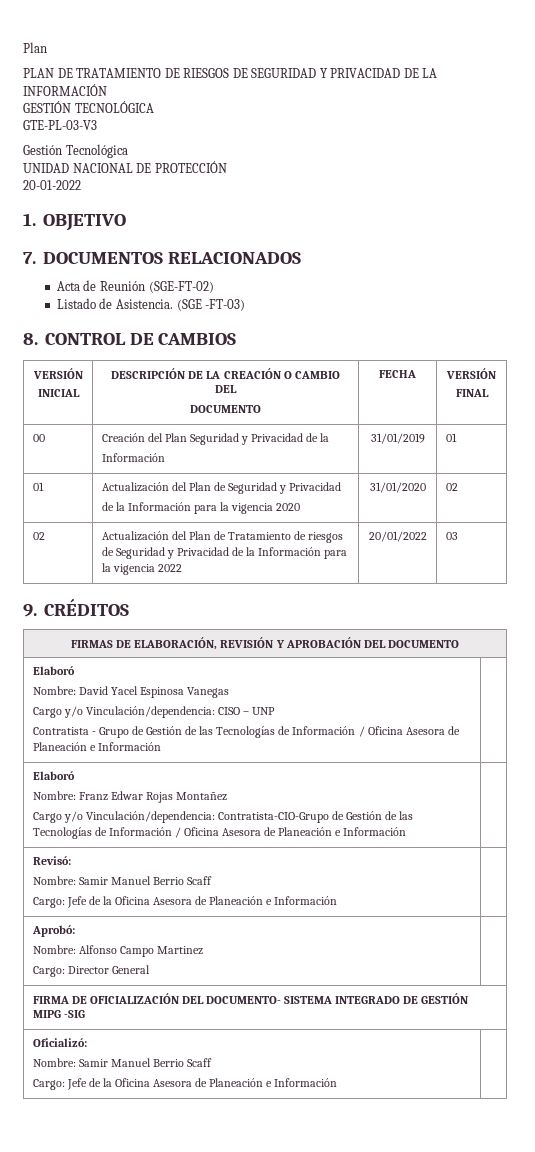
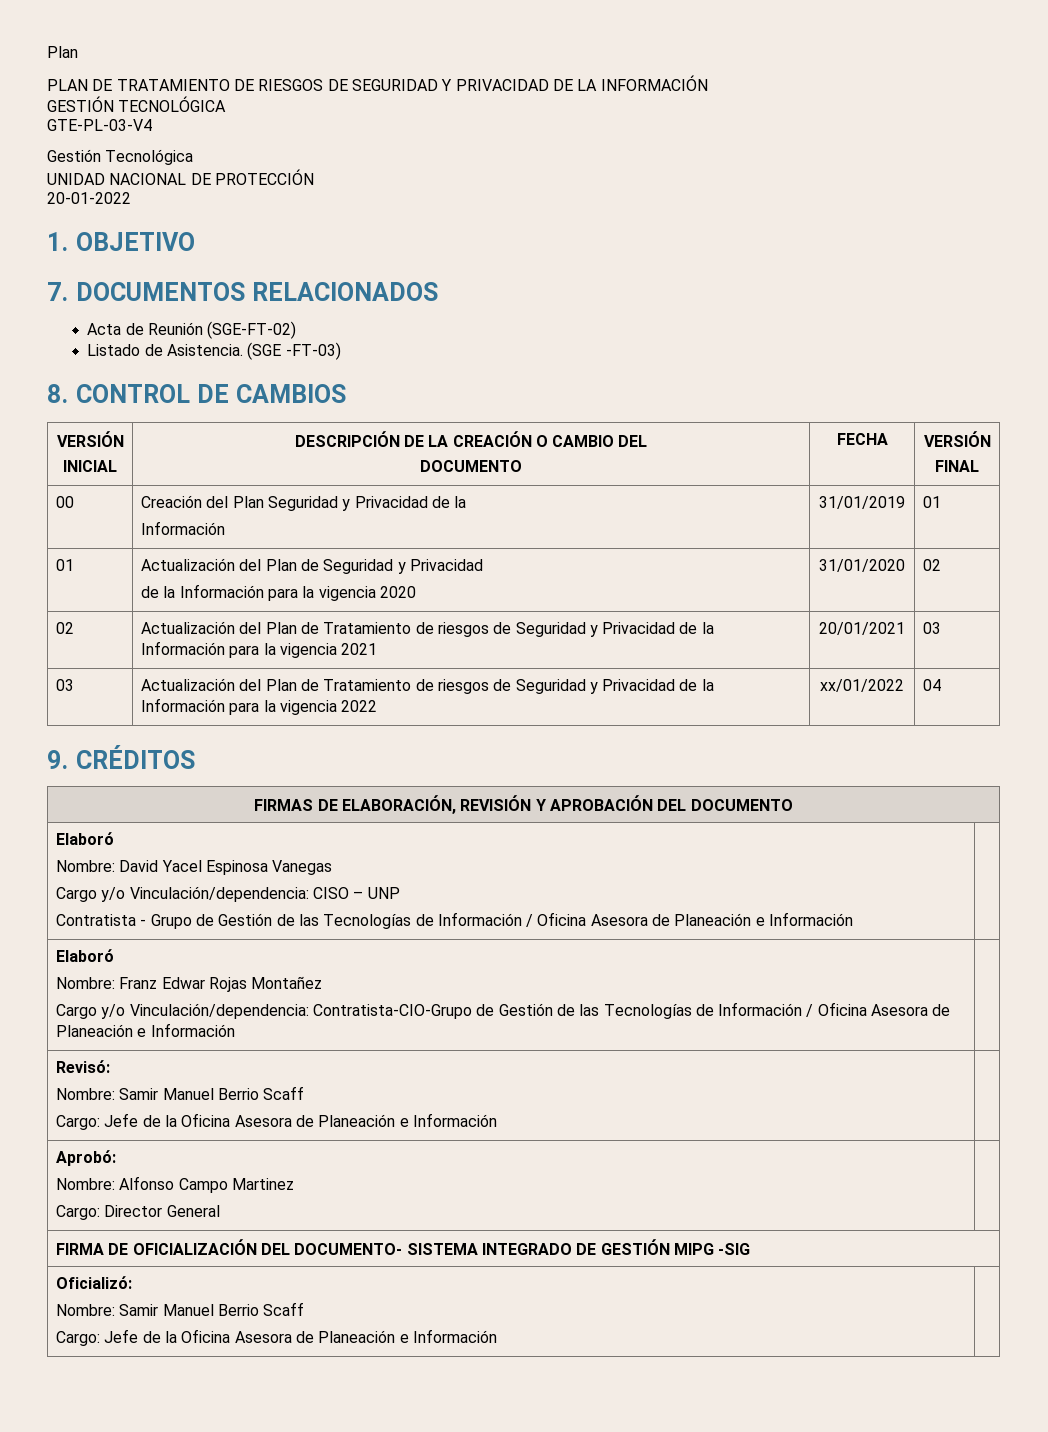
[23,120,97,130] GTE-PL-03-V3 -> [47,119,152,131] GTE-PL-03-V4
(45, 536) none -> [140,621,714,637] [140,641,378,658] [819,622,905,635] [922,622,941,634] [55,679,74,691] | Actualización del Plan de Tratamiento de riesgos de Seguridad y Privacidad de la Información para la vigencia 2021 | 20/01/2021 | 03 // 03
[368,531,427,542] [445,532,458,540] 20/01/2022 | 03 -> [820,679,904,692] [922,679,941,691] xx/01/2022 | 04

